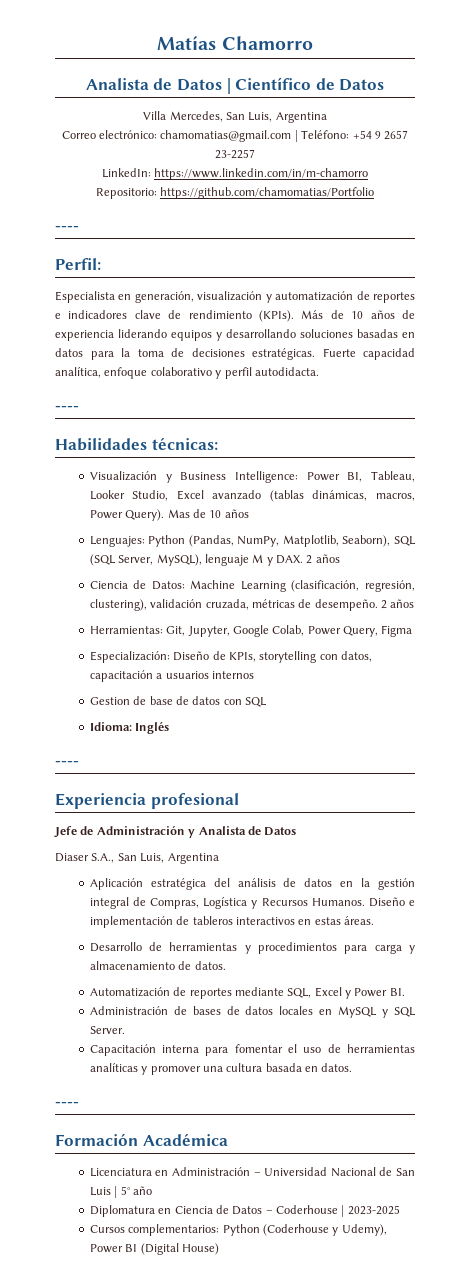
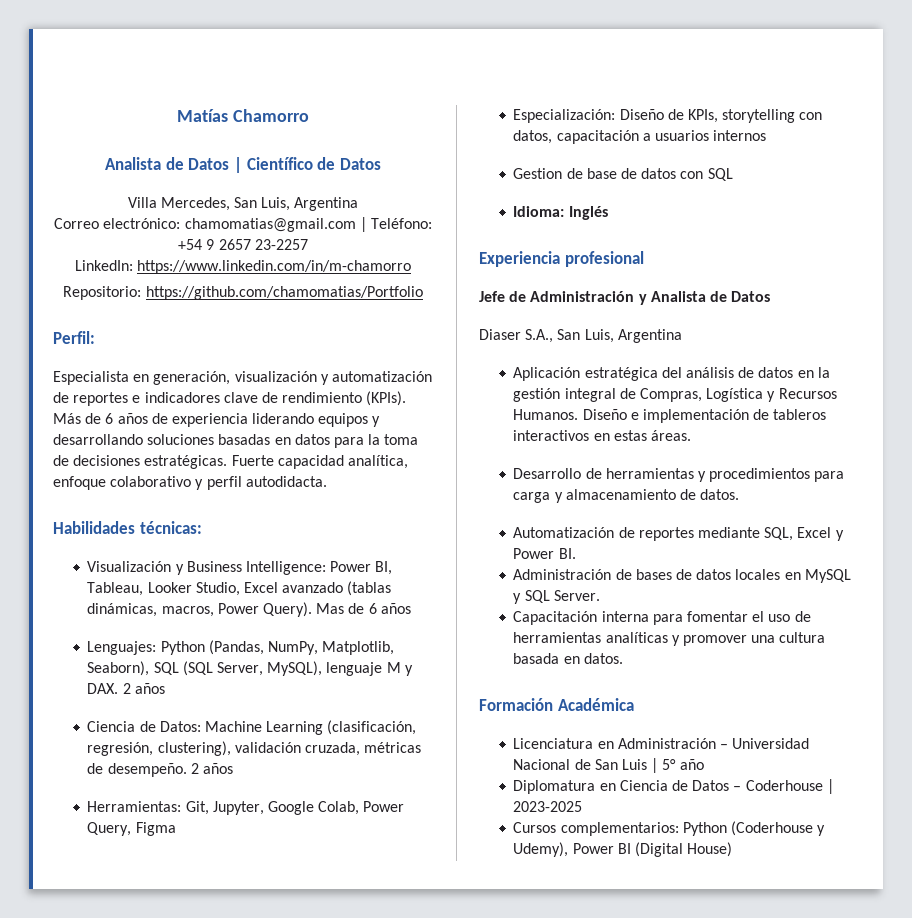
[55,226,79,231] // ---- -> (423, 293) none
[351,311,364,319] 10 -> [105,413,114,424] 6
[55,406,79,411] // ---- -> (327, 481) none
[209,510,222,518] 10 -> [368,603,377,614] 6
[55,761,79,766] // ---- -> (608, 213) none
[55,1102,79,1107] // ---- -> (623, 658) none

